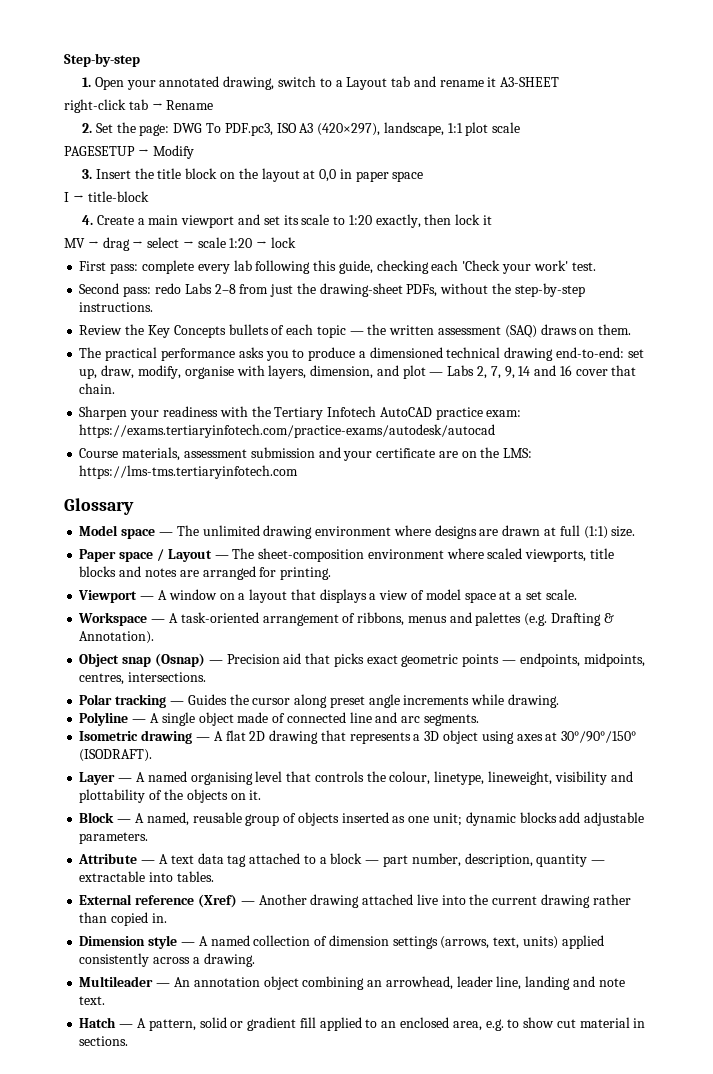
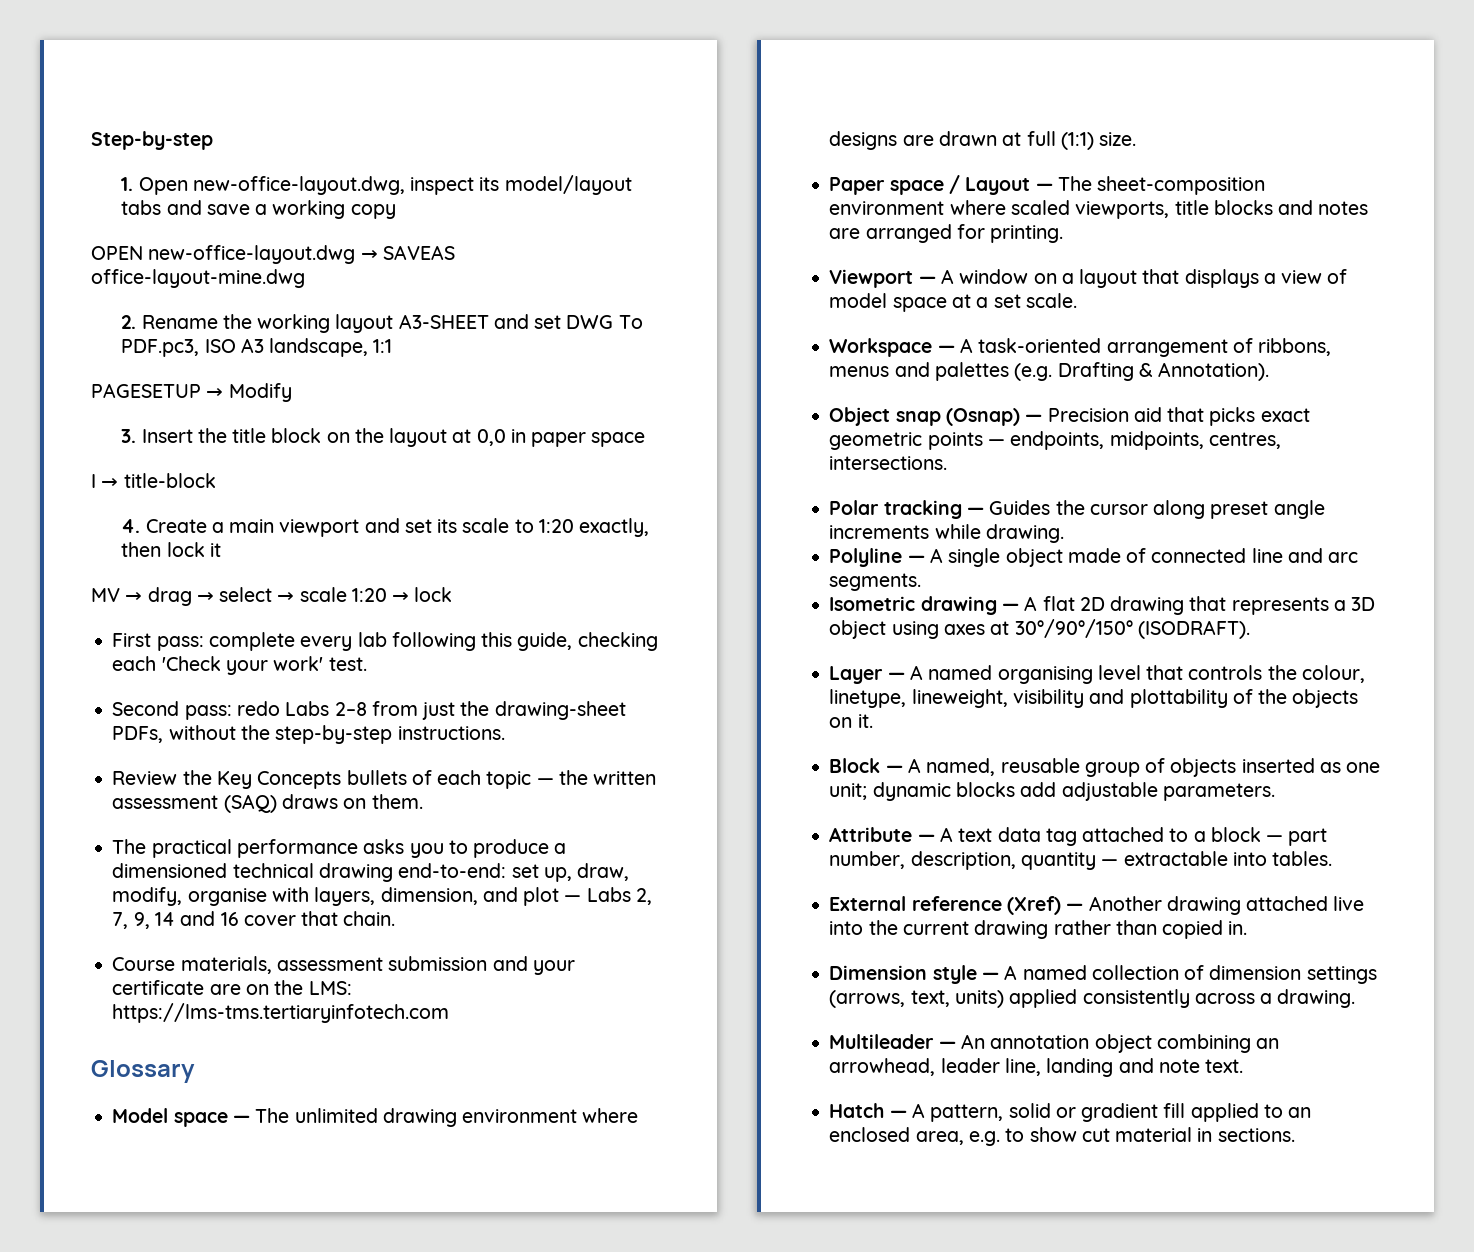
[126,76,560,90] [64,99,214,113] [82,122,170,136] your annotated drawing, switch to a Layout tab and rename it A3-SHEET // right-click tab → Rename // 2. Set the page: -> [192,175,632,195] [121,200,396,219] [91,245,455,264] [91,269,305,288] [121,314,562,333] new-office-layout.dwg, inspect its model/layout tabs and save a working copy // OPEN new-office-layout.dwg → SAVEAS office-layout-mine.dwg // 2. Rename the working layout A3-SHEET and set
[317,123,381,136] (420×297), -> (264, 345) none
[465,122,521,136] plot scale -> (393, 346) none
[79,406,522,420] [79,424,496,438] // Sharpen your readiness with the Tertiary Infotech AutoCAD practice exam: https://exams.tertiaryinfotech.com/practice-exams/autodesk/autocad -> (396, 918) none

